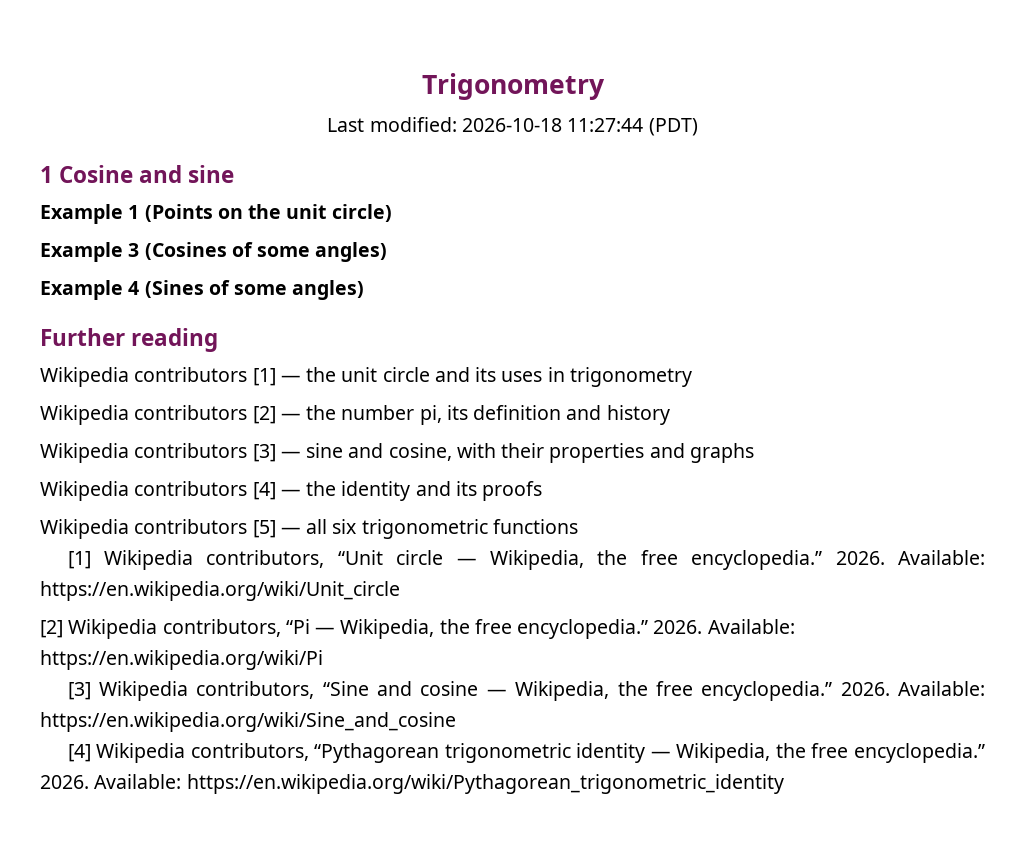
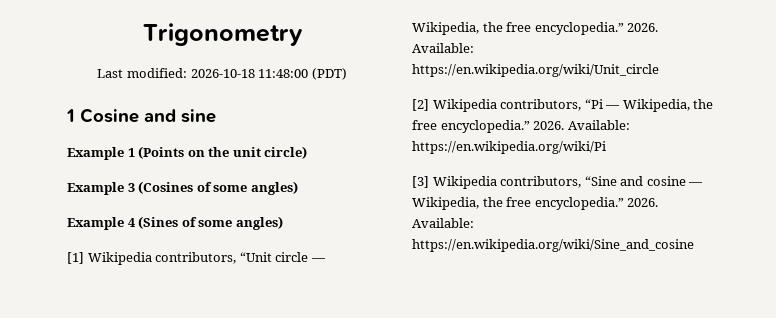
[567,118,644,132] 11:27:44 -> [258,69,309,78] 11:48:00
[40,328,219,352] [40,367,692,387] [40,405,670,425] [40,443,754,463] [40,481,543,501] [40,519,578,539] // Further reading // Wikipedia contributors [1] — the unit circle and its uses in trigonometry // Wikipedia contributors [2] — the number pi, its definition and history // Wikipedia contributors [3] — sine and cosine, with their properties and graphs // Wikipedia contributors [4] — the identity and its proofs // Wikipedia contributors [5] — all six trigonometric functions -> (283, 223) none
[67,743,985,763] [40,774,784,794] // [4] Wikipedia contributors, “Pythagorean trigonometric identity — Wikipedia, the free encyclopedia.” 2026. Available: https://en.wikipedia.org/wiki/Pythagorean_trigonometric_identity -> (694, 245) none

